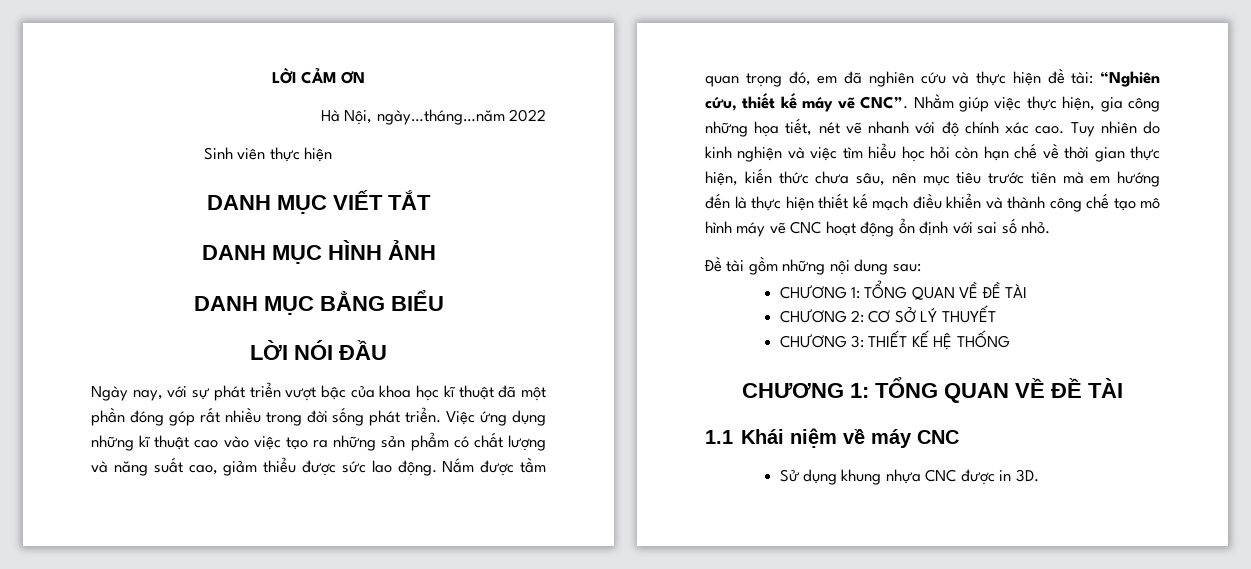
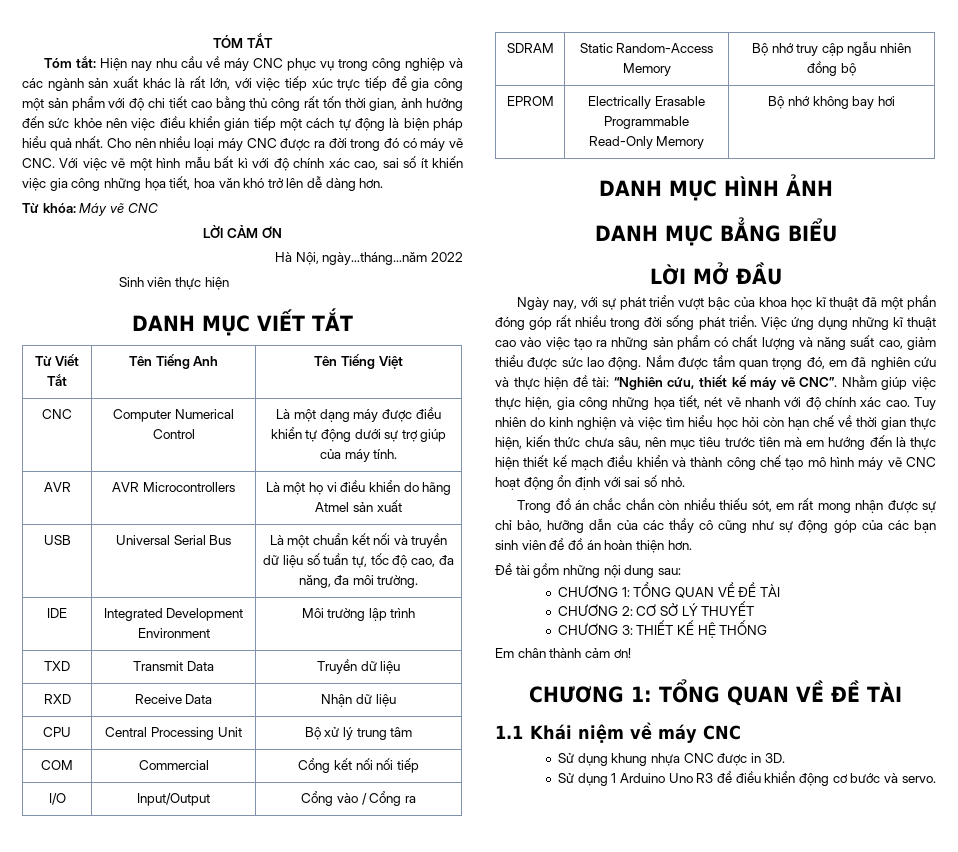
(272, 75) none -> [213,33,273,48] [44,56,463,71] [22,76,463,91] [22,96,463,111] [22,116,463,131] [22,136,463,151] [22,156,464,171] [22,176,384,191] [22,203,158,216] TÓM TẮT // Tóm tắt: Hiện nay nhu cầu về máy CNC phục vụ trong công nghiệp và các ngành sản xuất khác là rất lớn, với việc tiếp xúc trực tiếp để gia công một sản phẩm với độ chi tiết cao bằng thủ công rất tốn thời gian, ảnh hưởng đến sức khỏe nên việc điều khiển gián tiếp một cách tự động là biện pháp hiểu quả nhất. Cho nên nhiều loại máy CNC được ra đời trong đó có máy vẽ CNC. Với việc vẽ một hình mẫu bất kì với độ chính xác cao, sai số ít khiến việc gia công những họa tiết, hoa văn khó trở lên dễ dàng hơn. // Từ khóa: Máy vẽ CNC //
(431, 200) none -> [34,354,80,366] [47,374,67,386] [128,354,219,369] [314,354,403,369] [42,409,72,419] [113,409,234,422] [152,429,195,439] [276,407,441,422] [270,427,447,442] [319,449,398,462] [43,482,71,492] [112,482,235,492] [265,480,452,495] [315,500,402,512] [43,535,71,545] [115,535,232,545] [269,533,448,548] [263,553,454,568] [298,575,419,588] [47,608,67,618] [103,608,244,621] [137,628,210,638] [301,608,416,621] [44,661,70,671] [133,661,214,671] [316,659,401,674] [43,694,71,704] [134,694,213,704] [321,694,396,707] [43,727,71,737] [105,727,242,740] [304,727,413,740] [41,760,73,770] [138,760,209,770] [298,758,419,773] [48,793,66,805] [137,793,210,806] [301,791,416,806] [506,43,554,53] [579,43,714,53] [622,63,671,76] [751,41,912,56] [807,61,856,76] [506,96,554,106] [588,96,705,109] [604,116,689,129] [588,136,705,149] [768,96,895,109] // Từ Viết Tắt | Tên Tiếng Anh | Tên Tiếng Việt // CNC | Computer Numerical Control | Là một dạng máy được điều khiển tự động dưới sự trợ giúp của máy tính. // AVR | AVR Microcontrollers | Là một họ vi điều khiển do hãng Atmel sản xuất // USB | Universal Serial Bus | Là một chuẩn kết nối và truyền dữ liệu số tuần tự, tốc độ cao, đa năng, đa môi trường. // IDE | Integrated Development Environment | Môi trường lập trình // TXD | Transmit Data | Truyền dữ liệu // RXD | Receive Data | Nhận dữ liệu // CPU | Central Processing Unit | Bộ xử lý trung tâm // COM | Commercial | Cổng kết nối nối tiếp // I/O | Input/Output | Cổng vào / Cổng ra // SDRAM | Static Random-Access Memory | Bộ nhớ truy cập ngẫu nhiên đồng bộ // EPROM | Electrically Erasable Programmable Read-Only Memory | Bộ nhớ không bay hơi
[294,340,333,360] NÓI -> [692,262,729,285] MỞ
(1051, 227) none -> [517,498,936,513] [495,518,936,533] [495,538,692,553] // Trong đồ án chắc chắn còn nhiều thiếu sót, em rất mong nhận được sự chỉ bảo, hưỡng dẫn của các thầy cô cũng như sự động góp của các bạn sinh viên để đồ án hoàn thiện hơn.
(1010, 339) none -> [495,648,631,658] // Em chân thành cảm ơn!
(1039, 475) none -> [558,771,936,786] // Sử dụng 1 Arduino Uno R3 để điều khiển động cơ bước và servo.

